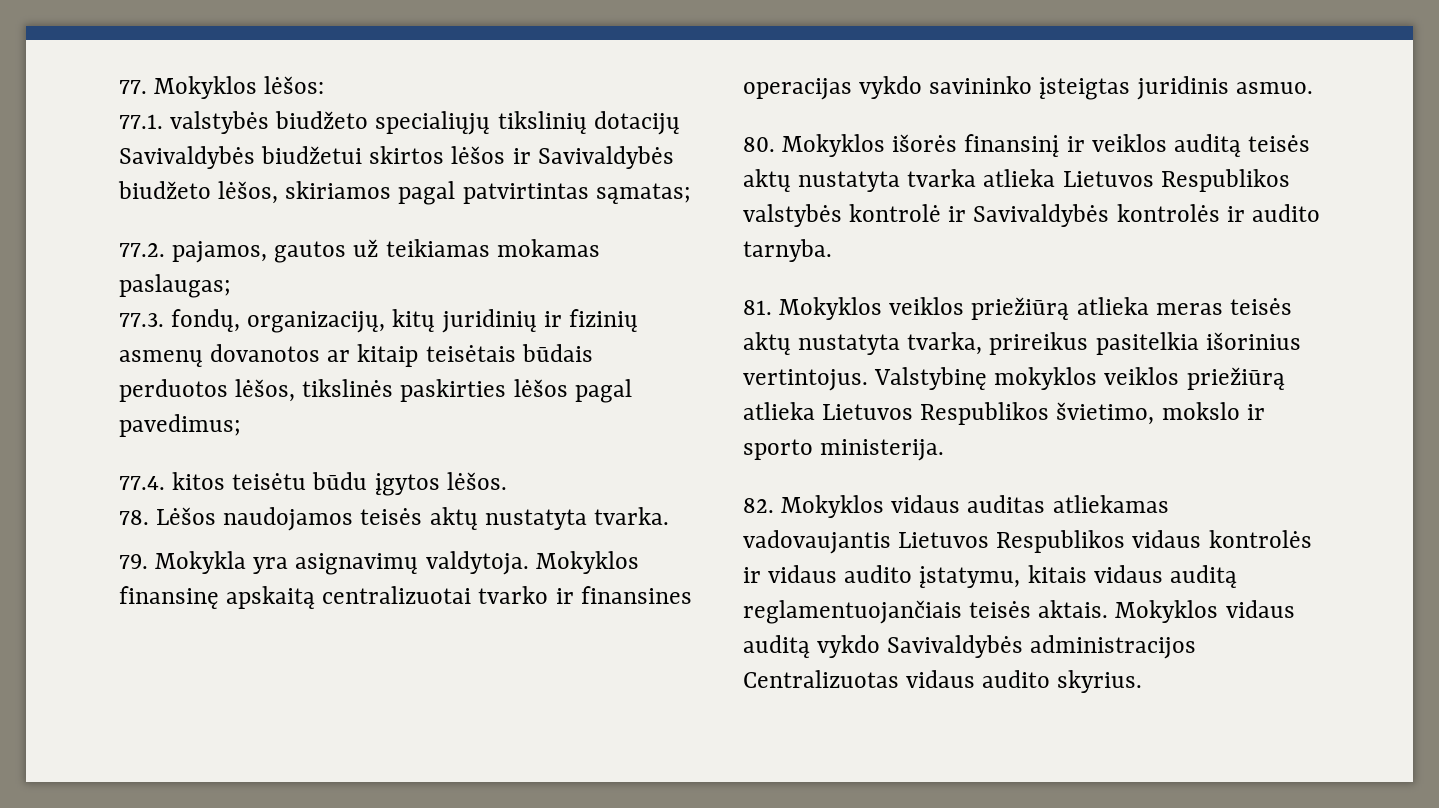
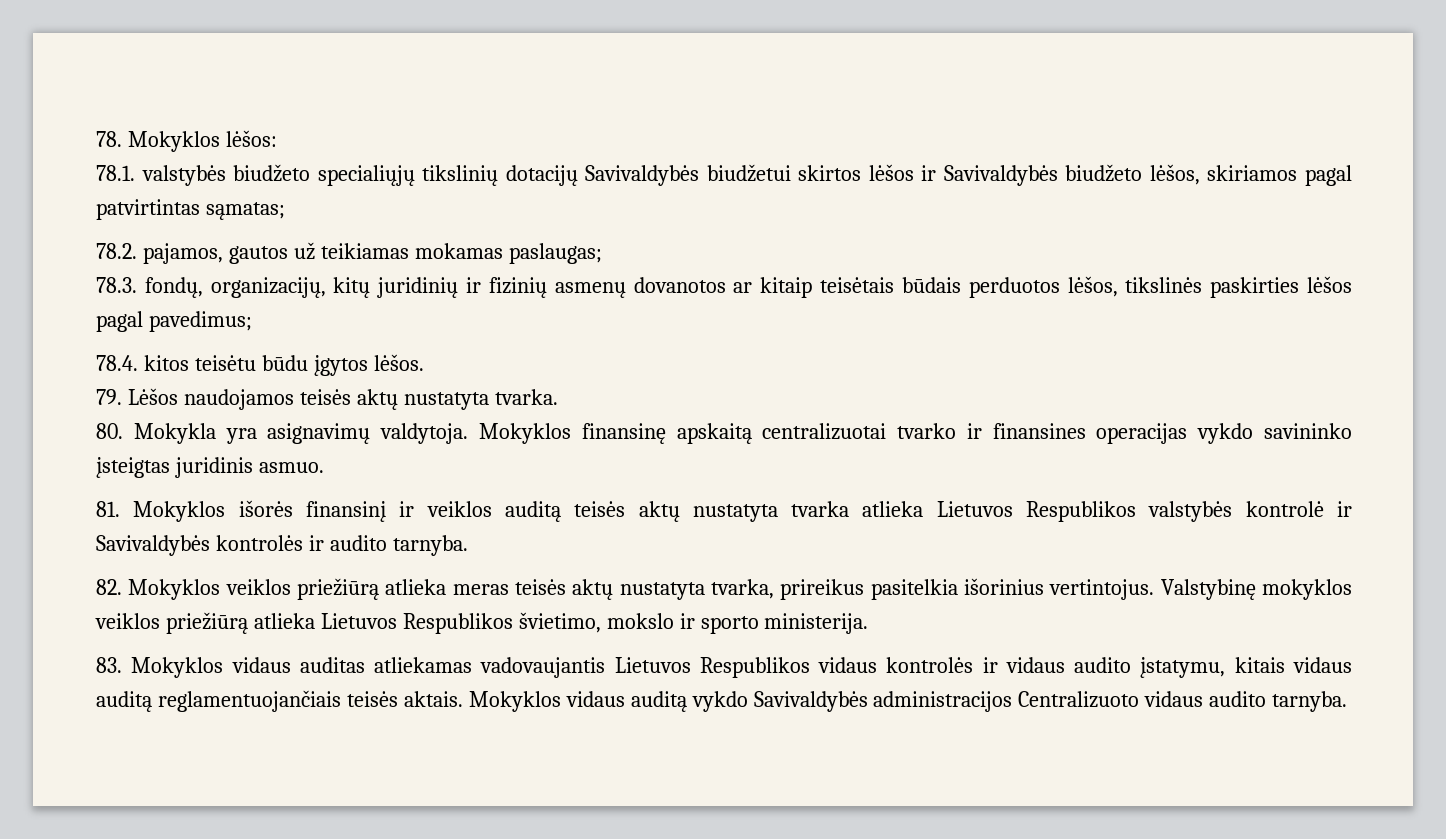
[119,80,147,94] 77. -> [96,131,122,147] 78.
[119,114,163,129] 77.1. -> [96,165,135,181] 78.1.
[119,243,165,257] 77.2. -> [96,243,137,259] 78.2.
[119,313,164,327] 77.3. -> [96,277,137,293] 78.3.
[119,476,165,490] 77.4. -> [96,355,138,371] 78.4.
[119,510,149,525] 78. -> [96,389,122,405] 79.
[119,554,148,569] 79. -> [96,423,123,439] 80.
[743,137,775,152] 80. -> [96,501,120,517] 81.
[743,300,772,315] 81. -> [96,579,122,595] 82.
[743,498,774,513] 82. -> [96,657,122,673] 83.
[743,670,1143,693] Centralizuotas vidaus audito skyrius. -> [1018,691,1348,712] Centralizuoto vidaus audito tarnyba.

